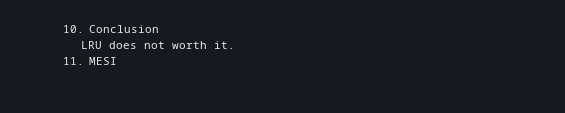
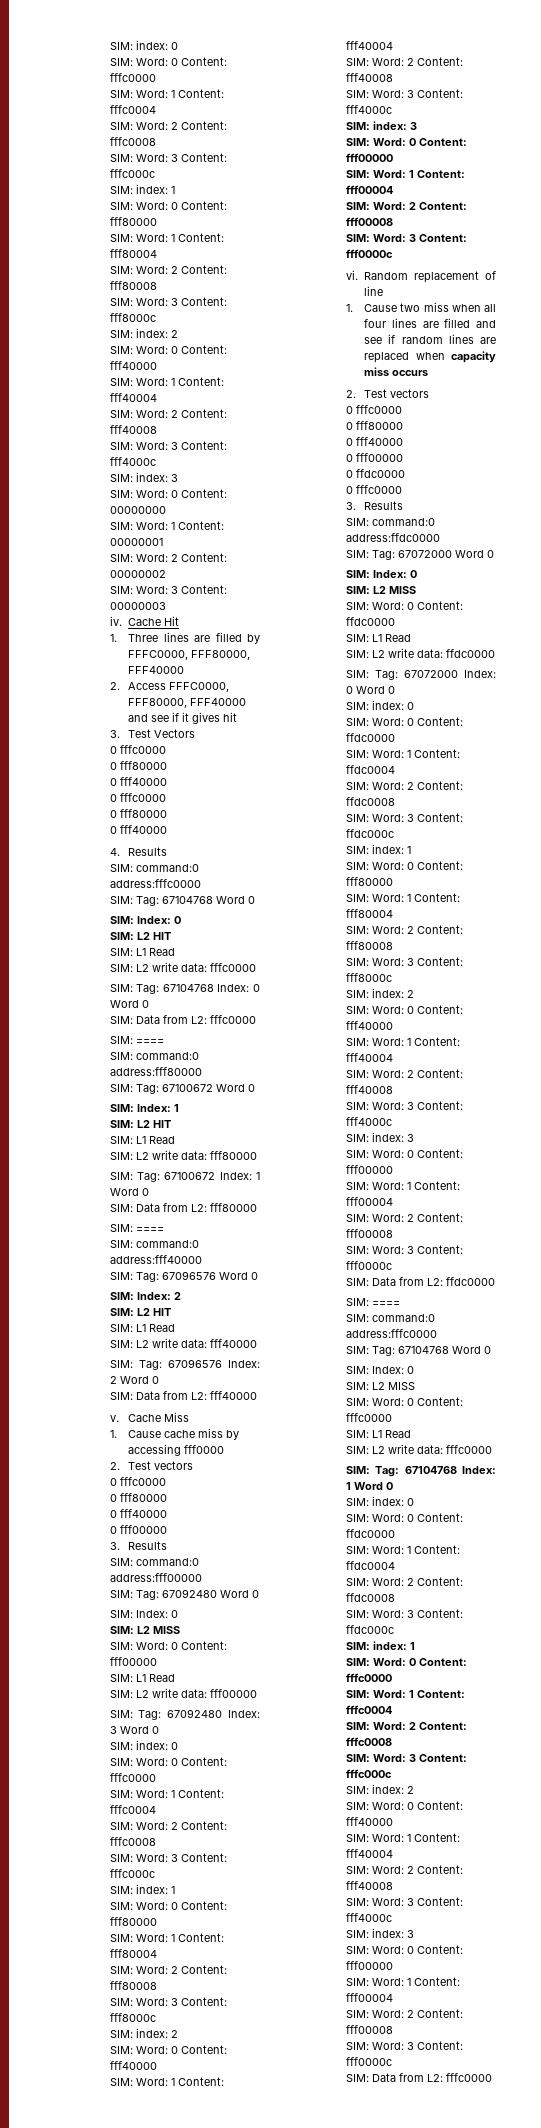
[62,25,160,33] [80,41,235,49] [62,57,118,65] 10. Conclusion // LRU does not worth it. // 11. MESI -> [109,40,178,50] [109,57,227,66] [109,73,156,82] [109,89,224,98] [109,105,156,114] [109,121,227,130] [109,137,156,146] [109,153,227,162] [109,169,155,178] [109,184,175,194] [109,201,227,210] [109,217,157,226] [109,233,224,242] [109,249,157,258] [109,265,227,274] [109,281,157,290] [109,297,227,306] [109,313,156,322] [109,328,178,338] [109,345,227,354] [109,361,157,370] [109,377,224,386] [109,393,157,402] [109,409,227,418] [109,425,157,434] [109,441,227,450] [109,457,156,466] [109,472,178,482] [109,489,227,498] [109,506,166,514] [109,521,224,530] [109,538,163,546] [109,553,227,562] [109,570,166,578] [109,585,227,594] [109,602,166,610] [109,616,180,626] [109,632,260,644] [128,650,251,660] [128,666,185,674] [109,682,230,692] [128,698,247,708] [128,712,238,724] [109,729,196,738] [109,745,166,754] [109,761,167,770] [109,777,167,786] [109,793,166,802] [109,809,167,818] [109,825,167,834] [109,847,168,856] [109,864,199,872] [109,879,201,888] [109,896,255,906] [109,916,181,924] [109,932,171,940] [109,948,175,956] [109,962,256,972] [109,984,260,994] [109,1000,149,1008] [109,1015,256,1024] [109,1036,164,1044] [109,1052,199,1060] [109,1067,202,1076] [109,1084,255,1094] [109,1104,179,1112] [109,1120,171,1128] [109,1136,175,1144] [109,1150,257,1160] [109,1172,260,1182] [109,1188,149,1196] [109,1203,257,1212] [109,1224,164,1232] [109,1240,199,1248] [109,1255,202,1264] [109,1271,258,1282] [109,1292,181,1300] [109,1308,171,1316] [109,1324,175,1332] [109,1338,257,1348] [109,1359,260,1370] [109,1376,159,1384] [109,1391,257,1400] [109,1412,190,1422] [109,1428,240,1440] [128,1444,225,1456] [109,1461,194,1470] [109,1477,166,1486] [109,1493,167,1502] [109,1509,167,1518] [109,1525,167,1534] [109,1541,168,1550] [109,1558,199,1566] [109,1573,202,1582] [109,1589,259,1600] [109,1610,178,1618] [109,1626,180,1634] [109,1641,227,1650] [109,1657,157,1666] [109,1674,175,1682] [109,1688,257,1698] [109,1709,260,1720] [109,1726,159,1734] [109,1740,178,1750] [109,1757,227,1766] [109,1773,156,1782] [109,1789,224,1798] [109,1805,156,1814] [109,1821,227,1830] [109,1837,156,1846] [109,1853,227,1862] [109,1869,155,1878] [109,1884,175,1894] [109,1901,227,1910] [109,1917,157,1926] [109,1933,224,1942] [109,1949,157,1958] [109,1965,227,1974] [109,1981,157,1990] [109,1997,227,2006] [109,2013,156,2022] [109,2028,178,2038] [109,2045,227,2054] [109,2061,157,2070] [109,2077,224,2086] [345,41,393,50] [345,57,463,66] [345,73,393,82] [345,89,463,98] [345,105,392,114] [345,121,417,130] [345,138,467,146] [345,153,393,162] [345,170,465,178] [345,185,393,194] [345,202,467,210] [345,217,393,226] [345,234,467,242] [345,249,393,258] [345,270,496,283] [364,286,384,296] [345,302,496,312] [364,318,496,328] [364,334,496,344] [364,351,496,363] [364,367,429,376] [345,389,430,398] [345,405,402,414] [345,421,403,430] [345,437,403,446] [345,453,403,462] [345,469,405,478] [345,485,402,494] [345,501,404,510] [345,518,435,526] [345,533,440,542] [345,550,494,560] [345,570,417,578] [345,586,416,594] [345,601,463,610] [345,617,395,626] [345,634,411,642] [345,648,495,658] [345,670,496,680] [345,686,395,694] [345,700,414,710] [345,717,463,726] [345,733,395,742] [345,749,460,758] [345,765,395,774] [345,781,463,790] [345,797,395,806] [345,813,463,822] [345,829,394,838] [345,844,411,854] [345,861,463,870] [345,877,393,886] [345,893,460,902] [345,909,393,918] [345,925,463,934] [345,941,393,950] [345,957,463,966] [345,973,392,982] [345,988,414,998] [345,1005,463,1014] [345,1021,393,1030] [345,1037,460,1046] [345,1053,393,1062] [345,1069,463,1078] [345,1085,393,1094] [345,1101,463,1110] [345,1117,392,1126] [345,1132,414,1142] [345,1149,463,1158] [345,1165,393,1174] [345,1181,460,1190] [345,1197,393,1206] [345,1213,463,1222] [345,1229,393,1238] [345,1245,463,1254] [345,1261,392,1270] [345,1277,495,1286] [345,1298,400,1306] [345,1314,435,1322] [345,1329,437,1338] [345,1346,491,1356] [345,1366,414,1374] [345,1382,415,1390] [345,1397,463,1406] [345,1413,392,1422] [345,1430,411,1438] [345,1444,492,1454] [345,1466,496,1477] [345,1482,393,1490] [345,1496,414,1506] [345,1513,463,1522] [345,1529,395,1538] [345,1545,460,1554] [345,1561,395,1570] [345,1577,463,1586] [345,1593,395,1602] [345,1609,463,1618] [345,1625,394,1634] [345,1641,415,1650] [345,1658,467,1666] [345,1673,392,1682] [345,1690,465,1698] [345,1705,392,1714] [345,1722,467,1730] [345,1737,392,1746] [345,1754,467,1762] [345,1769,392,1778] [345,1784,414,1794] [345,1801,463,1810] [345,1817,393,1826] [345,1833,460,1842] [345,1849,393,1858] [345,1865,463,1874] [345,1881,393,1890] [345,1897,463,1906] [345,1913,392,1922] [345,1928,414,1938] [345,1945,463,1954] [345,1961,393,1970] [345,1977,460,1986] [345,1993,393,2002] [345,2009,463,2018] [345,2025,393,2034] [345,2041,463,2050] [345,2057,392,2066] [345,2073,492,2082] SIM: index: 0 // SIM: Word: 0 Content: fffc0000 // SIM: Word: 1 Content: fffc0004 // SIM: Word: 2 Content: fffc0008 // SIM: Word: 3 Content: fffc000c // SIM: index: 1 // SIM: Word: 0 Content: fff80000 // SIM: Word: 1 Content: fff80004 // SIM: Word: 2 Content: fff80008 // SIM: Word: 3 Content: fff8000c // SIM: index: 2 // SIM: Word: 0 Content: fff40000 // SIM: Word: 1 Content: fff40004 // SIM: Word: 2 Content: fff40008 // SIM: Word: 3 Content: fff4000c // SIM: index: 3 // SIM: Word: 0 Content: 00000000 // SIM: Word: 1 Content: 00000001 // SIM: Word: 2 Content: 00000002 // SIM: Word: 3 Content: 00000003 // iv. Cache Hit // 1. Three lines are filled by FFFC0000, FFF80000, FFF40000 // 2. Access FFFC0000, FFF80000, FFF40000 and see if it gives hit // 3. Test Vectors // 0 fffc0000 // 0 fff80000 // 0 fff40000 // 0 fffc0000 // 0 fff80000 // 0 fff40000 // 4. Results // SIM: command:0 address:fffc0000 // SIM: Tag: 67104768 Word 0 // SIM: Index: 0 // SIM: L2 HIT // SIM: L1 Read // SIM: L2 write data: fffc0000 // SIM: Tag: 67104768 Index: 0 Word 0 // SIM: Data from L2: fffc0000 // SIM: ==== // SIM: command:0 address:fff80000 // SIM: Tag: 67100672 Word 0 // SIM: Index: 1 // SIM: L2 HIT // SIM: L1 Read // SIM: L2 write data: fff80000 // SIM: Tag: 67100672 Index: 1 Word 0 // SIM: Data from L2: fff80000 // SIM: ==== // SIM: command:0 address:fff40000 // SIM: Tag: 67096576 Word 0 // SIM: Index: 2 // SIM: L2 HIT // SIM: L1 Read // SIM: L2 write data: fff40000 // SIM: Tag: 67096576 Index: 2 Word 0 // SIM: Data from L2: fff40000 // v. Cache Miss // 1. Cause cache miss by accessing fff0000 // 2. Test vectors // 0 fffc0000 // 0 fff80000 // 0 fff40000 // 0 fff00000 // 3. Results // SIM: command:0 address:fff00000 // SIM: Tag: 67092480 Word 0 // SIM: Index: 0 // SIM: L2 MISS // SIM: Word: 0 Content: fff00000 // SIM: L1 Read // SIM: L2 write data: fff00000 // SIM: Tag: 67092480 Index: 3 Word 0 // SIM: index: 0 // SIM: Word: 0 Content: fffc0000 // SIM: Word: 1 Content: fffc0004 // SIM: Word: 2 Content: fffc0008 // SIM: Word: 3 Content: fffc000c // SIM: index: 1 // SIM: Word: 0 Content: fff80000 // SIM: Word: 1 Content: fff80004 // SIM: Word: 2 Content: fff80008 // SIM: Word: 3 Content: fff8000c // SIM: index: 2 // SIM: Word: 0 Content: fff40000 // SIM: Word: 1 Content: fff40004 // SIM: Word: 2 Content: fff40008 // SIM: Word: 3 Content: fff4000c // SIM: index: 3 // SIM: Word: 0 Content: fff00000 // SIM: Word: 1 Content: fff00004 // SIM: Word: 2 Content: fff00008 // SIM: Word: 3 Content: fff0000c // vi. Random replacement of line // 1. Cause two miss when all four lines are filled and see if random lines are replaced when capacity miss occurs // 2. Test vectors // 0 fffc0000 // 0 fff80000 // 0 fff40000 // 0 fff00000 // 0 ffdc0000 // 0 fffc0000 // 3. Results // SIM: command:0 address:ffdc0000 // SIM: Tag: 67072000 Word 0 // SIM: Index: 0 // SIM: L2 MISS // SIM: Word: 0 Content: ffdc0000 // SIM: L1 Read // SIM: L2 write data: ffdc0000 // SIM: Tag: 67072000 Index: 0 Word 0 // SIM: index: 0 // SIM: Word: 0 Content: ffdc0000 // SIM: Word: 1 Content: ffdc0004 // SIM: Word: 2 Content: ffdc0008 // SIM: Word: 3 Content: ffdc000c // SIM: index: 1 // SIM: Word: 0 Content: fff80000 // SIM: Word: 1 Content: fff80004 // SIM: Word: 2 Content: fff80008 // SIM: Word: 3 Content: fff8000c // SIM: index: 2 // SIM: Word: 0 Content: fff40000 // SIM: Word: 1 Content: fff40004 // SIM: Word: 2 Content: fff40008 // SIM: Word: 3 Content: fff4000c // SIM: index: 3 // SIM: Word: 0 Content: fff00000 // SIM: Word: 1 Content: fff00004 // SIM: Word: 2 Content: fff00008 // SIM: Word: 3 Content: fff0000c // SIM: Data from L2: ffdc0000 // SIM: ==== // SIM: command:0 address:fffc0000 // SIM: Tag: 67104768 Word 0 // SIM: Index: 0 // SIM: L2 MISS // SIM: Word: 0 Content: fffc0000 // SIM: L1 Read // SIM: L2 write data: fffc0000 // SIM: Tag: 67104768 Index: 1 Word 0 // SIM: index: 0 // SIM: Word: 0 Content: ffdc0000 // SIM: Word: 1 Content: ffdc0004 // SIM: Word: 2 Content: ffdc0008 // SIM: Word: 3 Content: ffdc000c // SIM: index: 1 // SIM: Word: 0 Content: fffc0000 // SIM: Word: 1 Content: fffc0004 // SIM: Word: 2 Content: fffc0008 // SIM: Word: 3 Content: fffc000c // SIM: index: 2 // SIM: Word: 0 Content: fff40000 // SIM: Word: 1 Content: fff40004 // SIM: Word: 2 Content: fff40008 // SIM: Word: 3 Content: fff4000c // SIM: index: 3 // SIM: Word: 0 Content: fff00000 // SIM: Word: 1 Content: fff00004 // SIM: Word: 2 Content: fff00008 // SIM: Word: 3 Content: fff0000c // SIM: Data from L2: fffc0000

